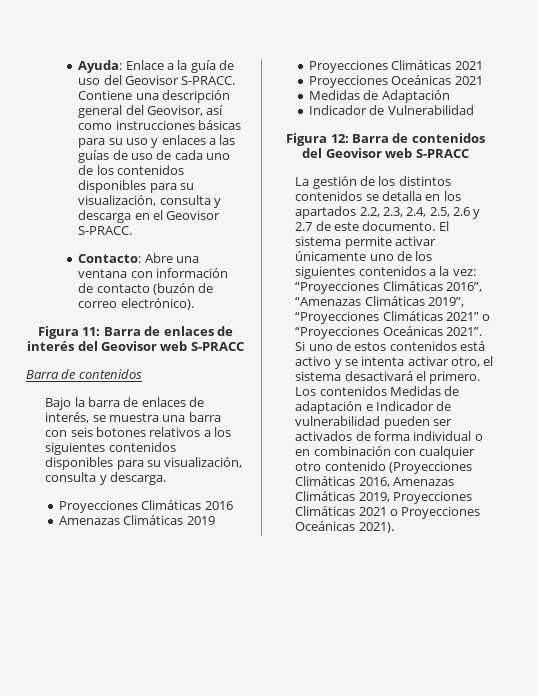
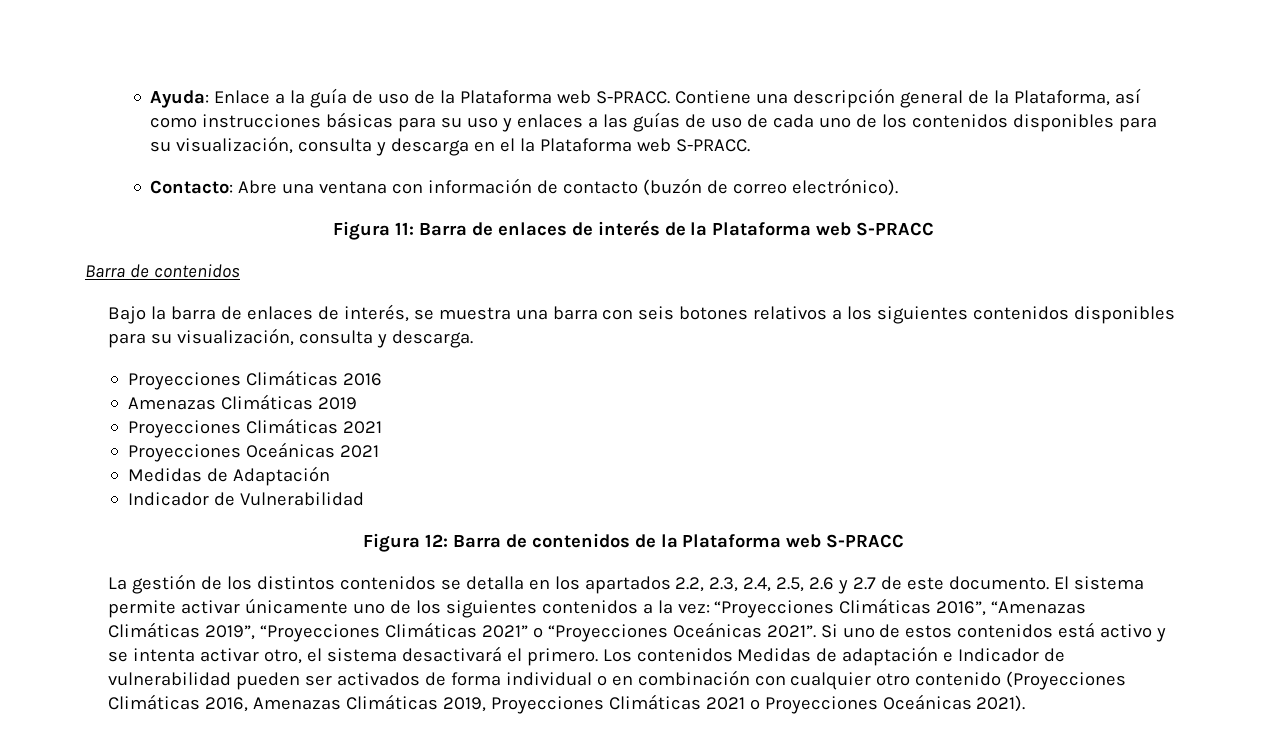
[103,75,179,85] del Geovisor -> [414,90,592,104] de la Plataforma web
[125,105,203,116] del Geovisor, -> [968,90,1111,106] de la Plataforma,
[166,210,221,220] Geovisor -> [520,138,672,152] la Plataforma web
[77,341,157,351] del Geovisor -> [664,222,812,236] de la Plataforma
[302,148,382,158] del Geovisor -> [634,534,782,548] de la Plataforma

